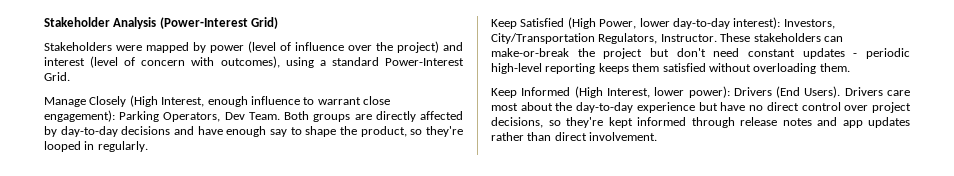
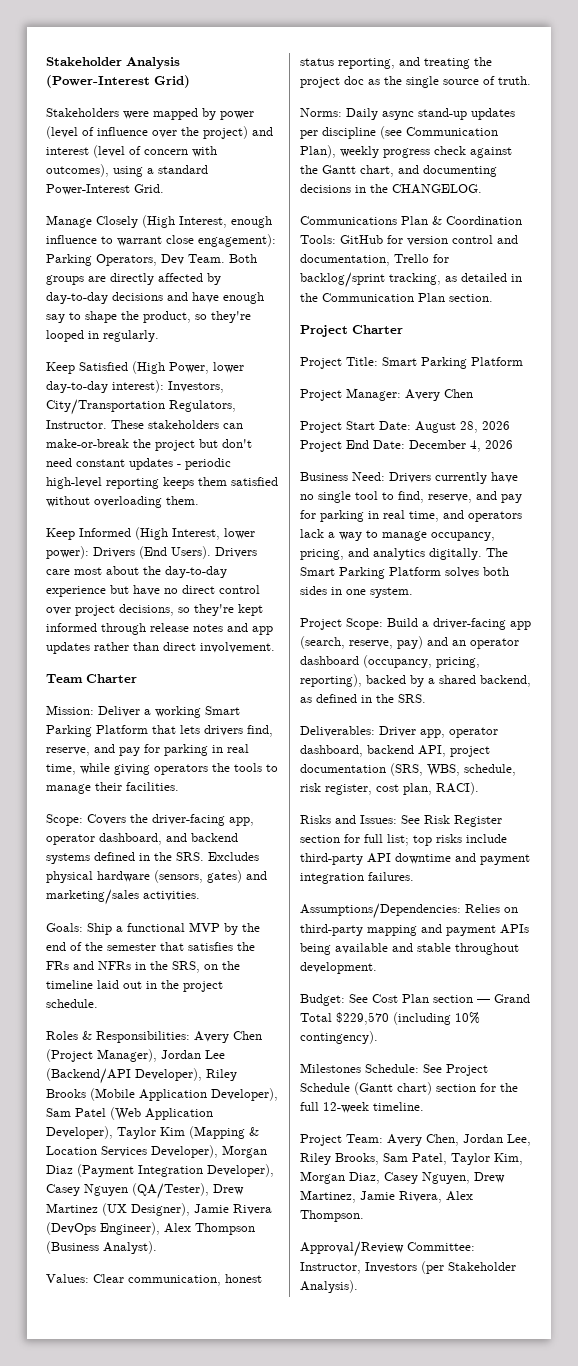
(658, 136) none -> [46,674,137,683] [46,705,240,718] [46,725,273,737] [46,744,249,756] [46,763,278,775] [46,782,179,794] [46,814,254,826] [46,833,238,845] [46,852,259,864] [46,870,267,883] [46,889,200,905] [46,922,260,935] [46,942,255,951] [46,961,240,973] [46,980,223,992] [46,999,98,1008] [46,1031,262,1043] [46,1049,225,1062] [46,1068,237,1084] [46,1088,278,1101] [46,1107,213,1120] [46,1126,259,1139] [46,1145,267,1158] [46,1164,274,1177] [46,1183,244,1199] [46,1203,272,1216] [46,1222,255,1235] [46,1241,157,1254] [46,1274,262,1286] [300,57,492,69] [300,76,531,88] [300,108,515,120] [300,126,498,139] [300,145,512,158] [300,165,497,177] [300,184,482,194] [300,216,522,225] [300,235,518,246] [300,254,449,266] [300,272,522,288] [300,293,493,302] [300,325,403,337] [300,357,523,369] [300,388,473,401] [300,421,510,433] [300,440,513,452] [300,472,518,484] [300,491,522,503] [300,510,522,522] [300,529,495,541] [300,548,508,560] [300,567,509,579] [300,586,413,598] [300,618,531,630] [300,636,519,649] [300,655,480,668] [300,674,531,687] [300,694,426,703] [300,726,498,738] [300,745,490,757] [300,763,516,776] [300,782,479,795] [300,815,502,827] [300,834,507,846] [300,853,530,865] [300,872,414,884] [300,903,518,919] [300,924,529,936] [300,943,519,955] [300,962,377,974] [300,994,530,1006] [300,1012,480,1025] [300,1031,378,1044] [300,1063,488,1076] [300,1082,518,1095] [300,1102,424,1113] [300,1134,531,1146] [300,1153,523,1165] [300,1171,505,1184] [300,1190,473,1203] [300,1210,364,1222] [300,1241,475,1257] [300,1261,516,1274] [300,1280,358,1293] // Team Charter // Mission: Deliver a working Smart Parking Platform that lets drivers find, reserve, and pay for parking in real time, while giving operators the tools to manage their facilities. // Scope: Covers the driver-facing app, operator dashboard, and backend systems defined in the SRS. Excludes physical hardware (sensors, gates) and marketing/sales activities. // Goals: Ship a functional MVP by the end of the semester that satisfies the FRs and NFRs in the SRS, on the timeline laid out in the project schedule. // Roles & Responsibilities: Avery Chen (Project Manager), Jordan Lee (Backend/API Developer), Riley Brooks (Mobile Application Developer), Sam Patel (Web Application Developer), Taylor Kim (Mapping & Location Services Developer), Morgan Diaz (Payment Integration Developer), Casey Nguyen (QA/Tester), Drew Martinez (UX Designer), Jamie Rivera (DevOps Engineer), Alex Thompson (Business Analyst). // Values: Clear communication, honest status reporting, and treating the project doc as the single source of truth. // Norms: Daily async stand-up updates per discipline (see Communication Plan), weekly progress check against the Gantt chart, and documenting decisions in the CHANGELOG. // Communications Plan & Coordination Tools: GitHub for version control and documentation, Trello for backlog/sprint tracking, as detailed in the Communication Plan section. // Project Charter // Project Title: Smart Parking Platform // Project Manager: Avery Chen // Project Start Date: August 28, 2026 Project End Date: December 4, 2026 // Business Need: Drivers currently have no single tool to find, reserve, and pay for parking in real time, and operators lack a way to manage occupancy, pricing, and analytics digitally. The Smart Parking Platform solves both sides in one system. // Project Scope: Build a driver-facing app (search, reserve, pay) and an operator dashboard (occupancy, pricing, reporting), backed by a shared backend, as defined in the SRS. // Deliverables: Driver app, operator dashboard, backend API, project documentation (SRS, WBS, schedule, risk register, cost plan, RACI). // Risks and Issues: See Risk Register section for full list; top risks include third-party API downtime and payment integration failures. // Assumptions/Dependencies: Relies on third-party mapping and payment APIs being available and stable throughout development. // Budget: See Cost Plan section — Grand Total $229,570 (including 10% contingency). // Milestones Schedule: See Project Schedule (Gantt chart) section for the full 12-week timeline. // Project Team: Avery Chen, Jordan Lee, Riley Brooks, Sam Patel, Taylor Kim, Morgan Diaz, Casey Nguyen, Drew Martinez, Jamie Rivera, Alex Thompson. // Approval/Review Committee: Instructor, Investors (per Stakeholder Analysis).

